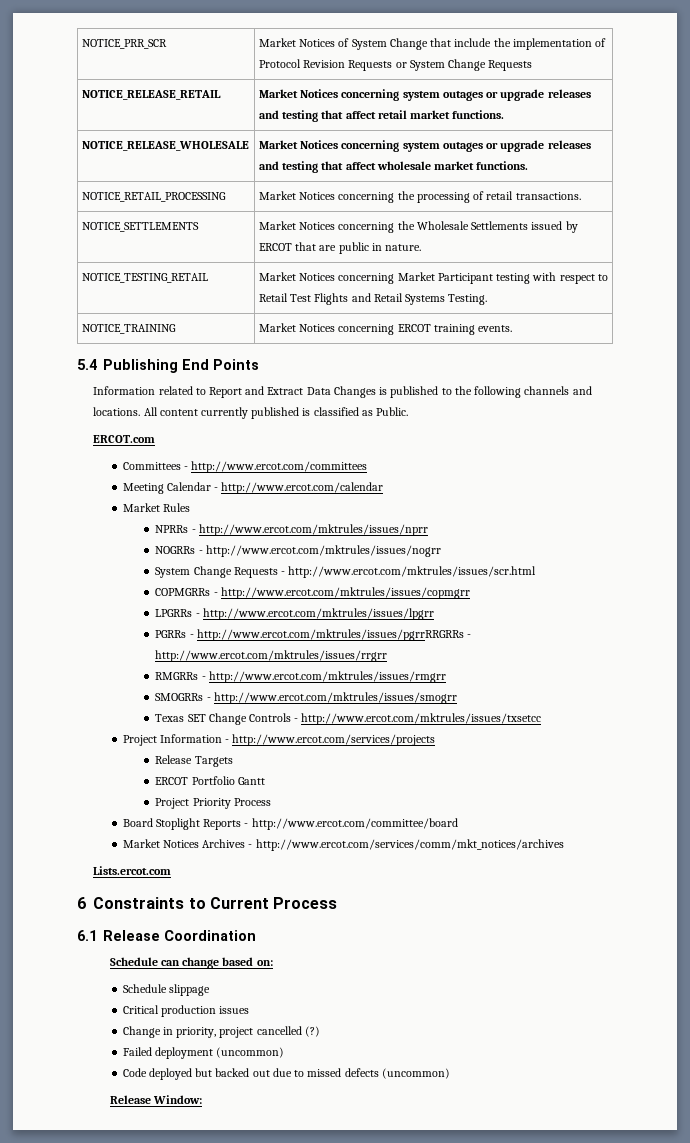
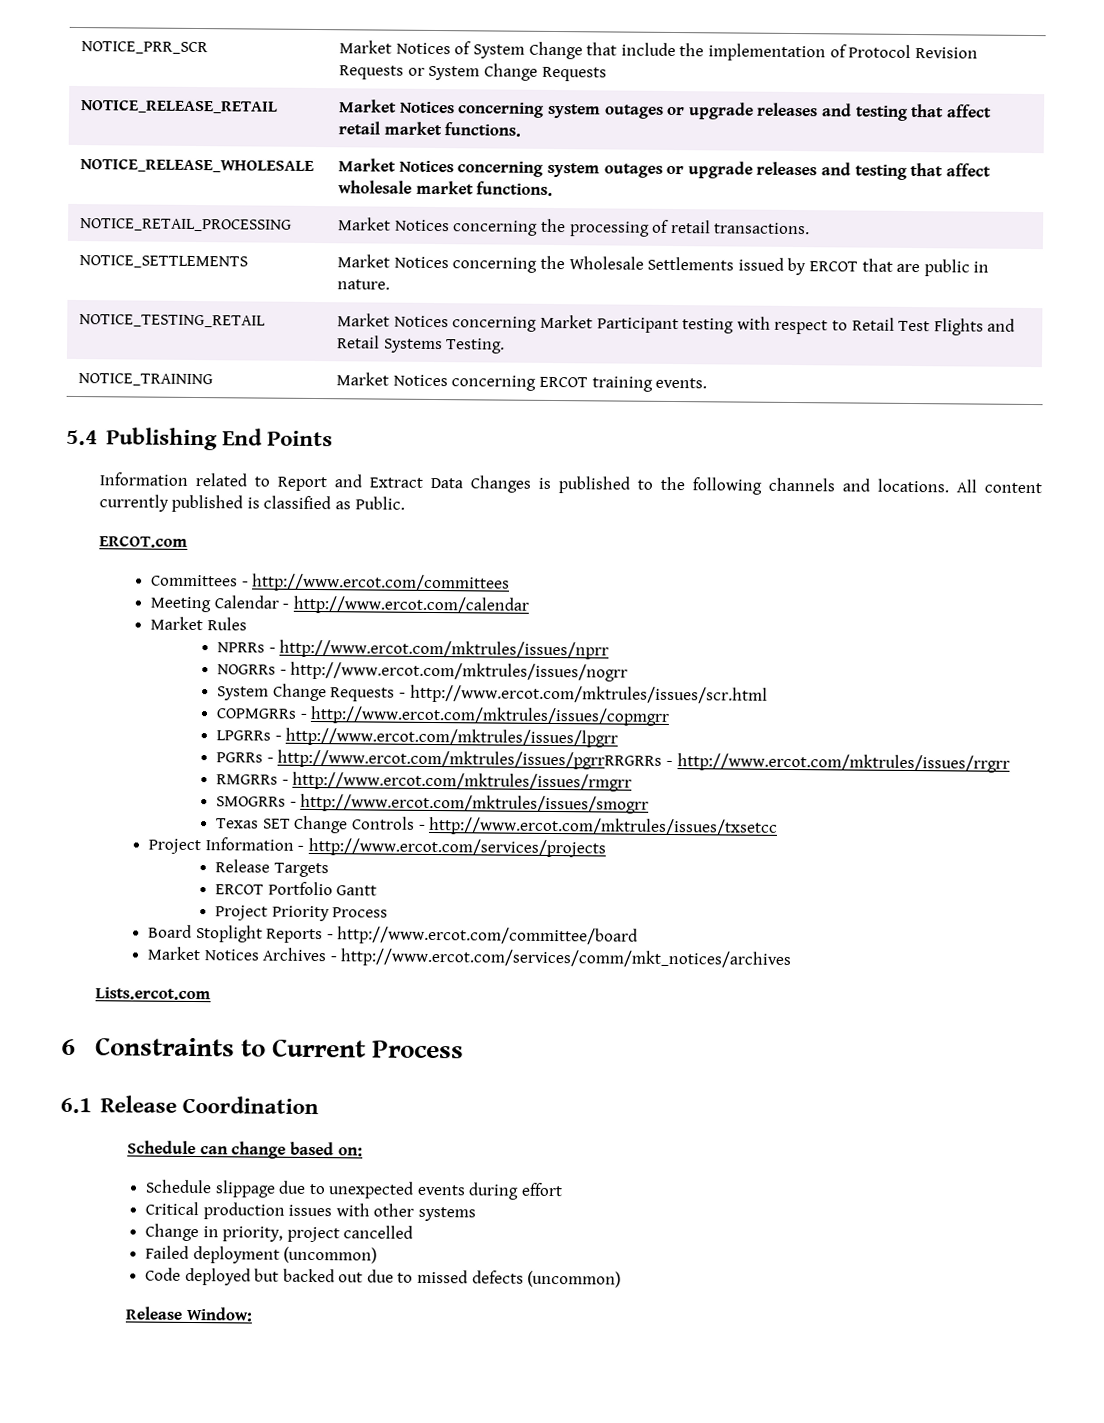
(210, 990) none -> [278,1180,564,1200] due to unexpected events during effort
(250, 1010) none -> [335,1203,476,1222] with other systems
[304,1026,320,1037] (?) -> (414, 1232) none

